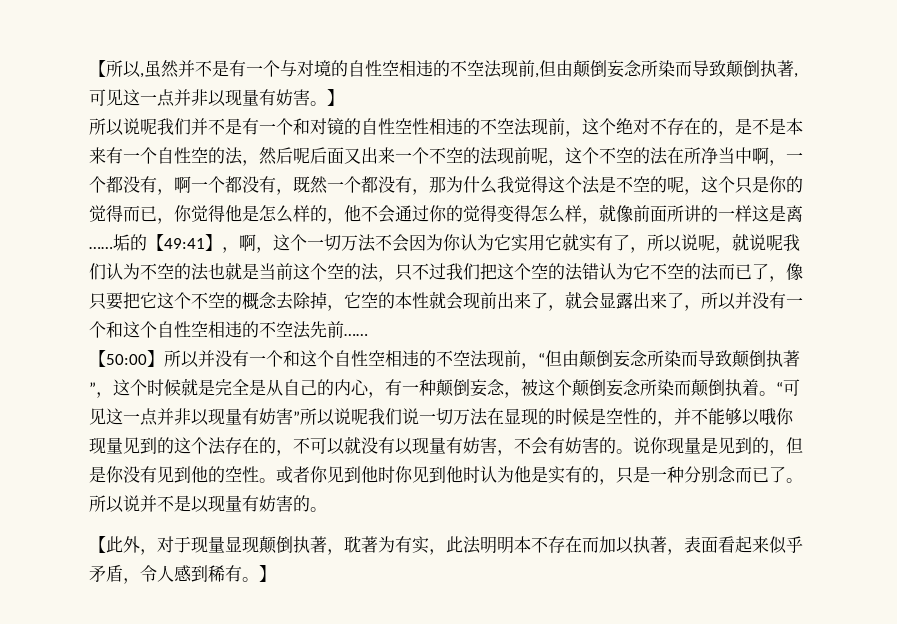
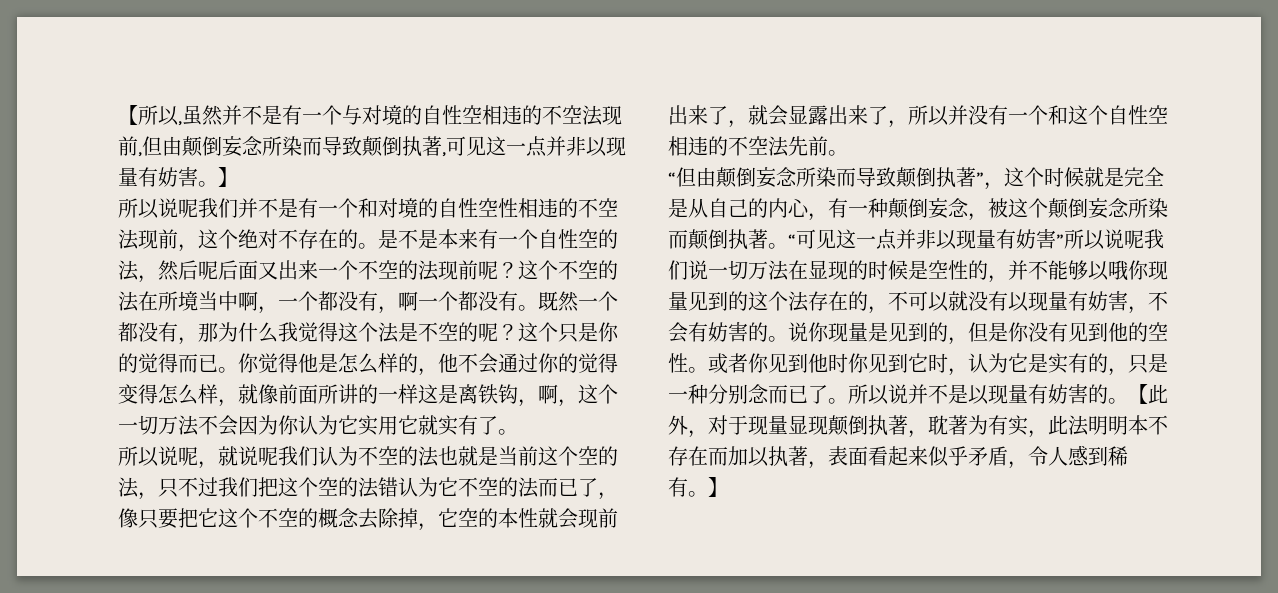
[327,117,344,135] 镜 -> [398,198,418,218] 境
[718,131,735,137] ， -> [358,243,378,249] 。
[548,160,565,166] ， -> [498,262,518,279] ？
[701,147,718,164] 净 -> [178,291,198,311] 境
[276,189,293,195] ， -> [518,305,538,311] 。
[684,189,701,195] ， -> [498,324,518,341] ？
[157,218,174,224] ， -> [218,367,238,373] 。
[89,234,222,251] ……垢的【49:41】 -> [478,384,518,404] 铁钩
[630,247,647,253] ， -> [498,429,518,435] 。 //
[344,334,368,336] [89,350,538,369] …… // 【50:00】所以并没有一个和这个自性空相违的不空法现前， -> [828,150,848,156] 。 //
[742,379,759,396] 着 -> [748,229,768,249] 著
[446,466,531,483] 他时认为他 -> [908,353,1028,376] 它时，认为它
(327, 509) // -> (1128, 401) none

